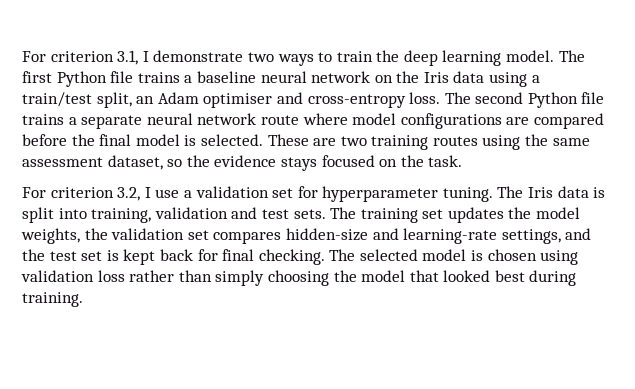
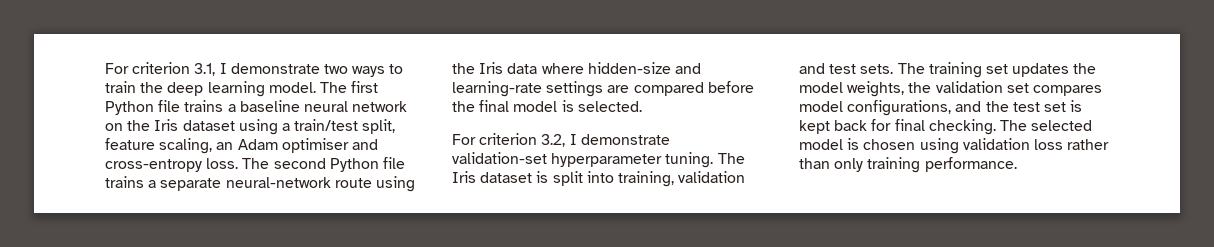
[453,71,485,83] data -> [182,120,235,131] dataset
(132, 100) none -> [105,138,213,154] feature scaling,
[146,113,502,129] neural network route where model configurations -> [225,176,415,192] [452,62,701,74] [452,81,604,97] neural-network route using the Iris data where hidden-size and learning-rate settings
[267,134,590,150] [22,155,463,171] These are two training routes using the same assessment dataset, so the evidence stays focused on the task. -> (642, 106) none
[155,186,318,198] use a validation set for -> [580,134,670,145] [452,152,547,164] demonstrate validation-set
[557,186,589,198] data -> [480,172,533,183] dataset
[285,228,561,244] hidden-size and learning-rate settings, -> [799,100,952,116] model configurations,
[215,270,577,286] [22,292,83,307] simply choosing the model that looked best during training. -> [834,157,1017,173] only training performance.

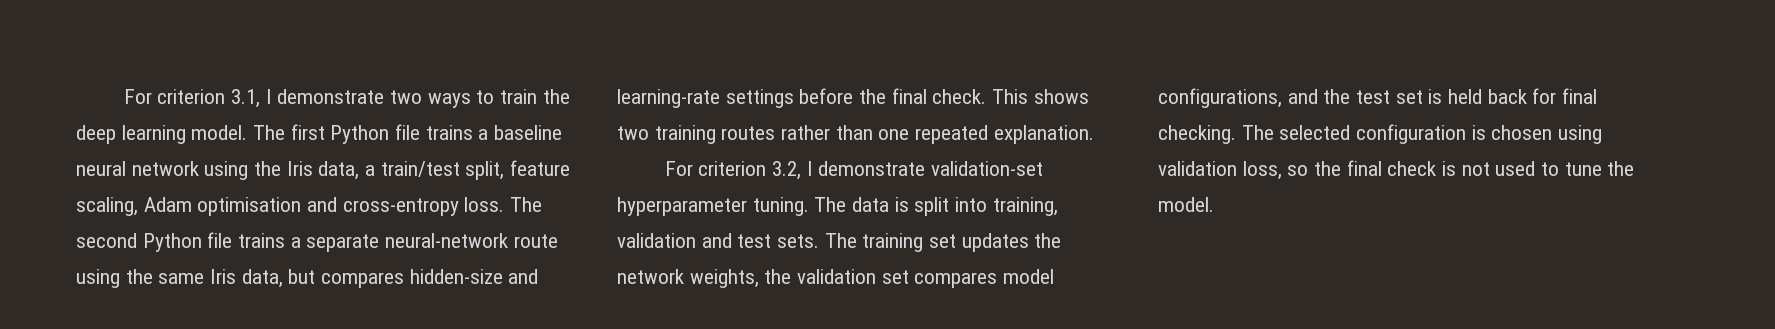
[105,119,278,135] on the Iris dataset using -> [204,161,360,180] using the Iris data,
[216,138,349,153] an Adam optimiser -> [143,197,302,216] Adam optimisation
[479,62,584,74] Iris data where -> [158,269,405,288] same Iris data, but compares
[607,82,704,96] are compared -> (794, 98) none
[513,100,642,112] model is selected. -> [932,89,1089,104] [617,125,1094,144] check. This shows two training routes rather than one repeated explanation.
[452,171,533,183] Iris dataset -> [852,197,890,212] data
[799,82,843,93] model -> [617,269,684,284] network
[799,120,830,134] kept -> [1448,89,1483,104] held
[799,139,843,150] model -> [1356,124,1467,144] configuration
[1033,139,1110,150] [799,157,1017,173] loss rather than only training performance. -> [1242,160,1635,180] [1158,197,1214,212] loss, so the final check is not used to tune the model.

